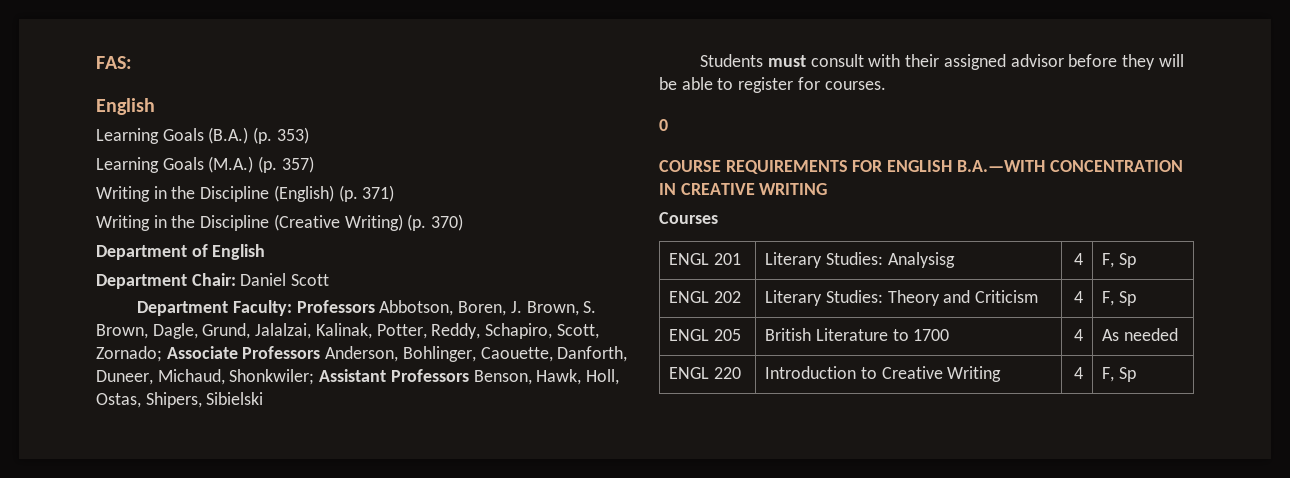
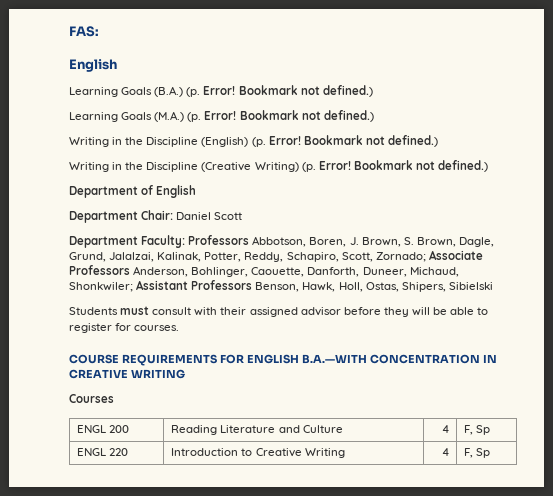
[276,127,309,144] 353) -> [203,85,373,97] Error! Bookmark not defined.)
[281,156,314,173] 357) -> [204,110,374,122] Error! Bookmark not defined.)
[362,185,395,202] 371) -> [268,135,438,147] Error! Bookmark not defined.)
[431,214,464,231] 370) -> [318,160,489,172] Error! Bookmark not defined.)
[659,119,668,131] // 0 -> (180, 328) none
[713,253,741,265] [765,252,955,268] [1073,253,1083,265] [1102,253,1136,268] [669,291,741,303] [765,290,1038,306] [1073,291,1083,303] [1102,291,1136,306] [669,329,741,341] [765,328,950,341] [1073,329,1083,341] [1102,328,1178,341] 201 | Literary Studies: Analysisg | 4 | F, Sp // ENGL 202 | Literary Studies: Theory and Criticism | 4 | F, Sp // ENGL 205 | British Literature to 1700 | 4 | As needed -> [109,425,130,433] [171,425,343,435] [441,425,449,433] [464,425,491,435] 200 | Reading Literature and Culture | 4 | F, Sp

